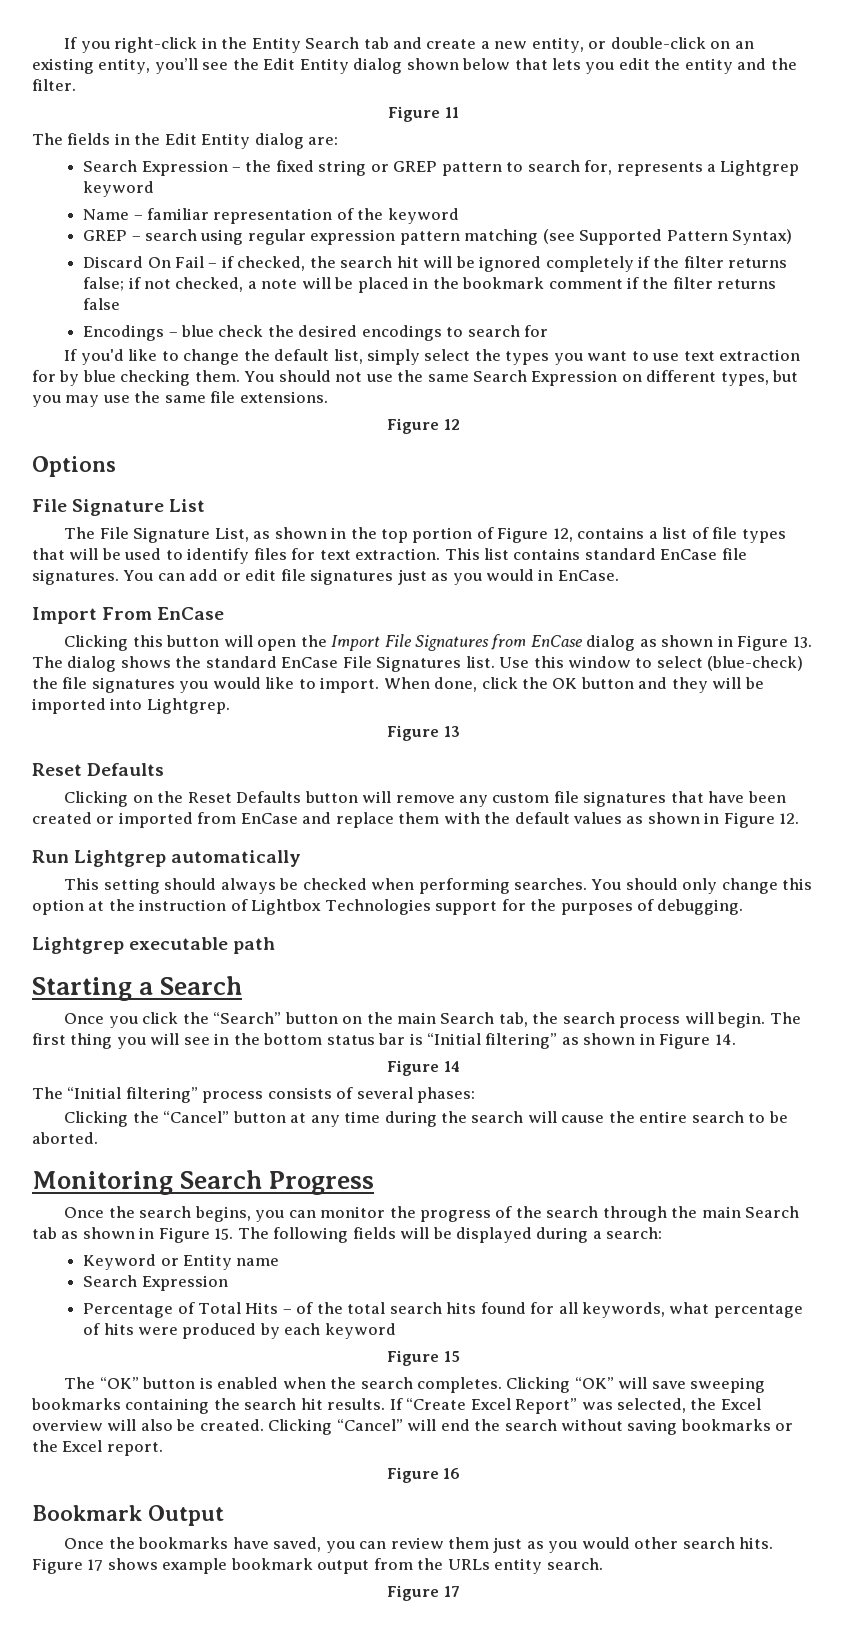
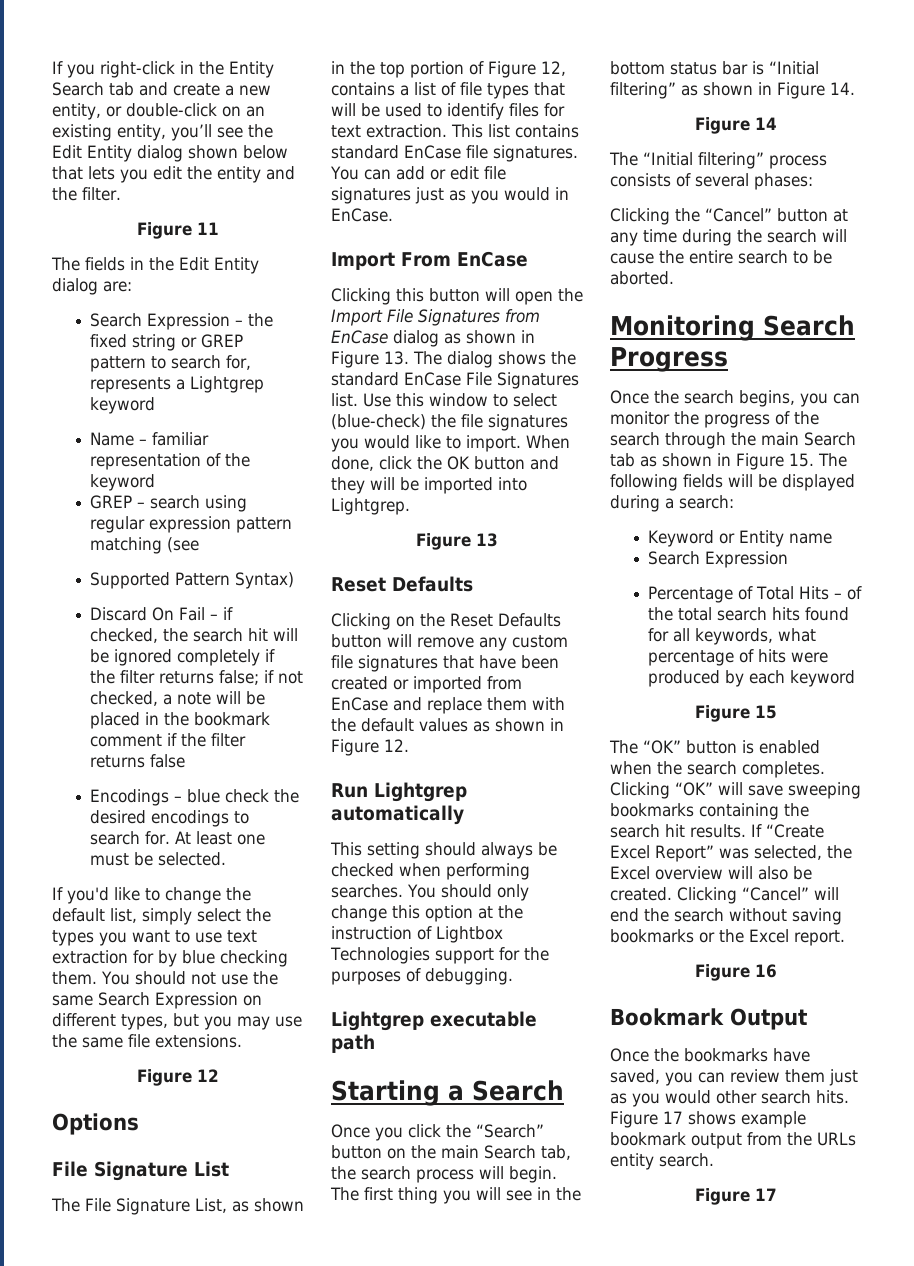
(575, 236) none -> (200, 545) //
[524,325,549,337] for -> [145,831,266,845] [90,852,227,866] for. At least one must be selected.

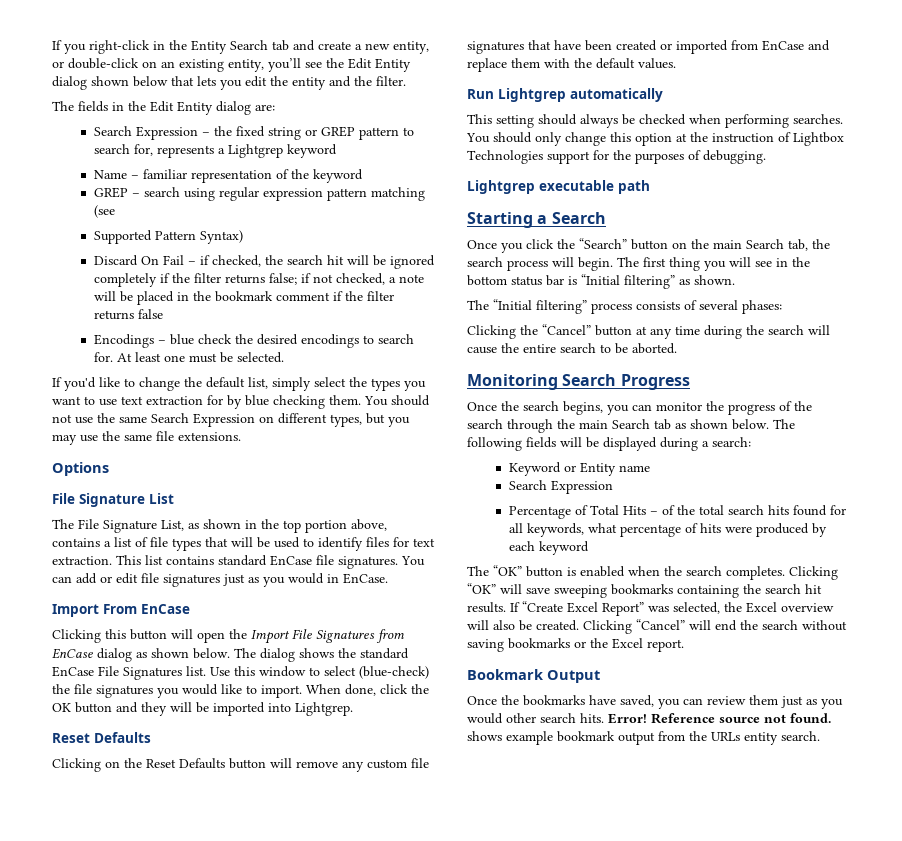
[137,222,219,239] // Figure 11 -> (406, 81) none
[137,1069,219,1086] // Figure 12 -> (241, 436) none
[469,61,566,78] of Figure 12, -> [351,519,387,531] above,
[521,330,535,343] [331,351,409,368] in Figure 13. -> [193,648,230,659] below.
[416,533,498,550] // Figure 13 -> (353, 709) none
[419,718,564,732] [331,739,409,756] values as shown in Figure 12. -> [638,58,676,69] values.
[703,82,855,99] [695,117,777,134] shown in Figure 14. // Figure 14 -> [694,275,735,285] shown.
[717,453,814,470] in Figure 15. -> [732,419,769,430] below.
[695,705,777,722] // Figure 15 -> (590, 548) none
[695,964,777,981] // Figure 16 -> (684, 645) none
[610,1111,683,1128] Figure 17 -> [608,713,831,724] Error! Reference source not found.
[695,1188,777,1205] // Figure 17 -> (820, 736) none

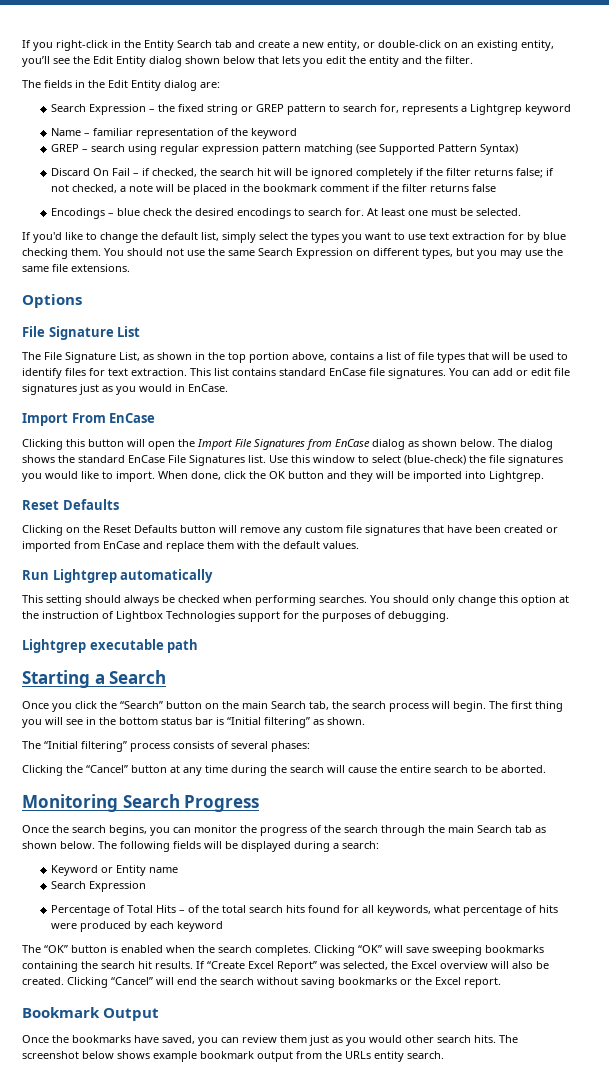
(116, 211) // -> (377, 149) none
[608,713,831,724] Error! Reference source not found. -> [499,1035,518,1043] [22,1051,114,1059] The screenshot below

